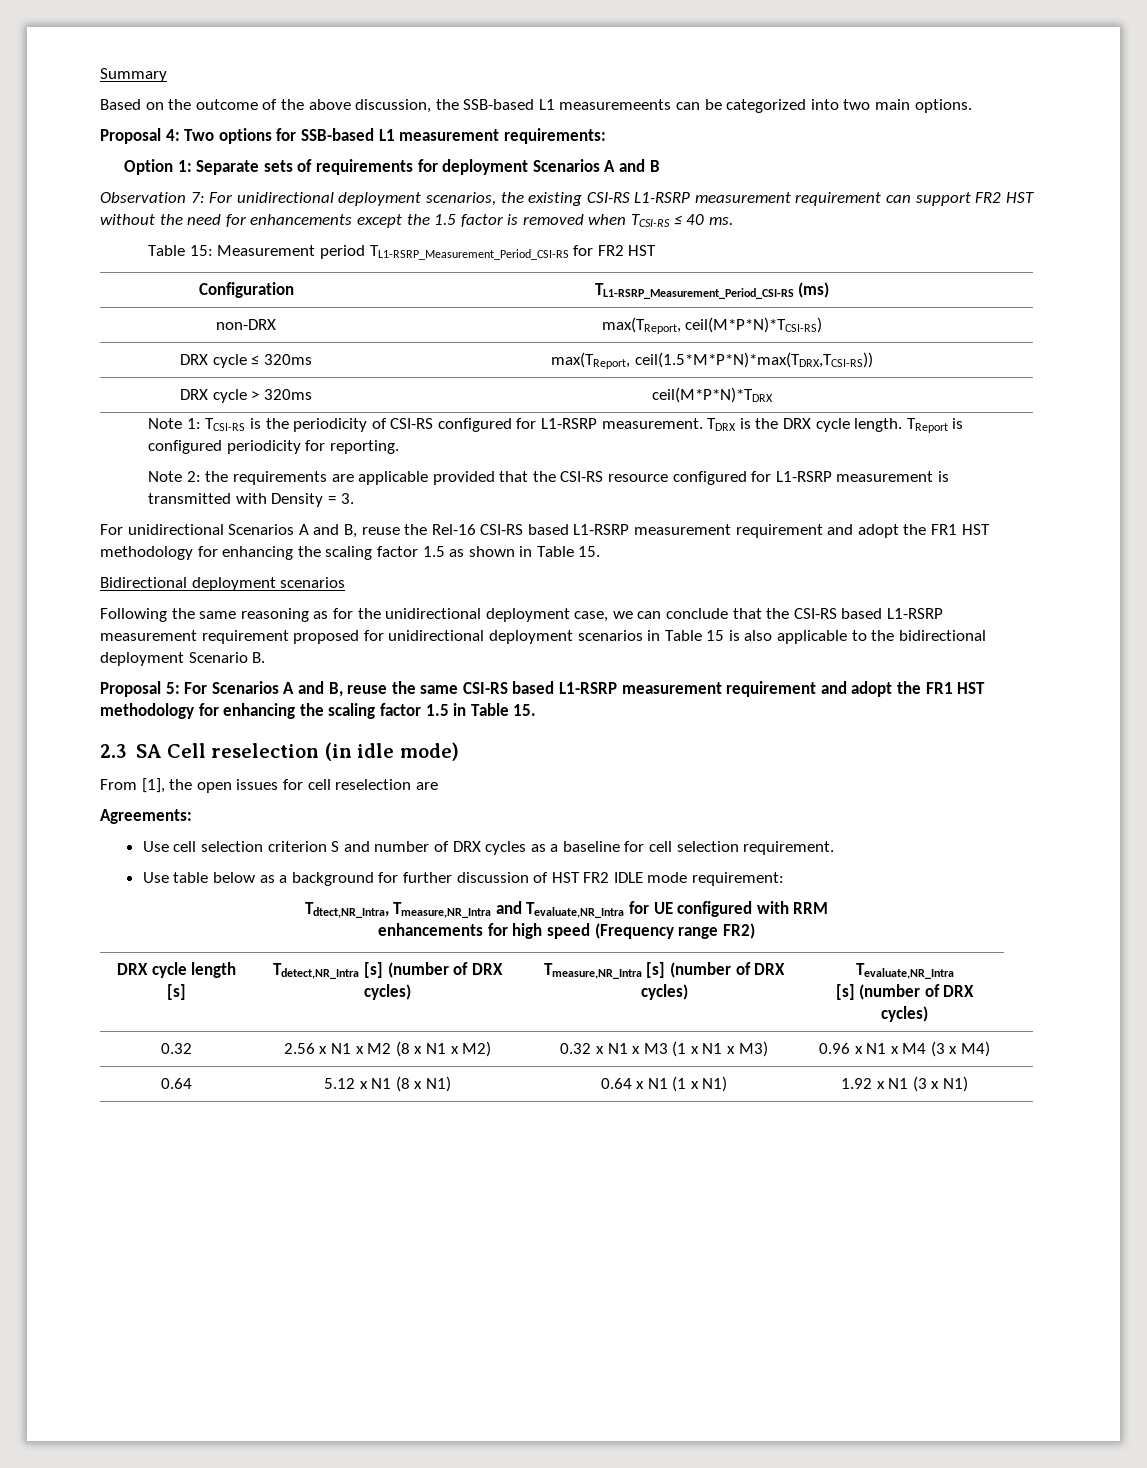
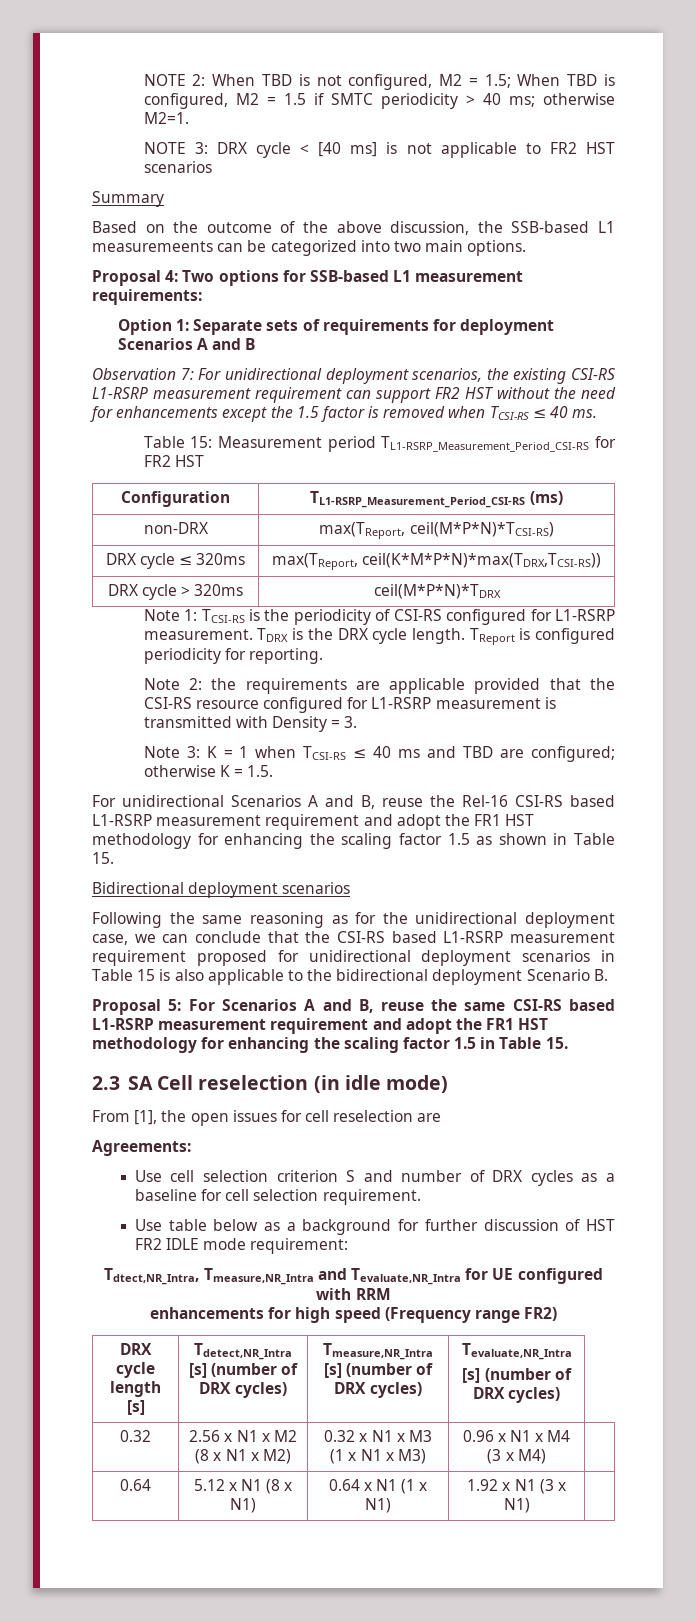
(100, 75) none -> [143,74,615,90] [143,93,615,109] [143,112,189,124] [143,142,616,158] [143,161,212,173] NOTE 2: When TBD is not configured, M2 = 1.5; When TBD is configured, M2 = 1.5 if SMTC periodicity > 40 ms; otherwise M2=1. // NOTE 3: DRX cycle < [40 ms] is not applicable to FR2 HST scenarios //
[634,352,873,368] ceil(1.5*M*P*N)*max(TDRX,TCSI-RS)) -> [362,553,602,568] ceil(K*M*P*N)*max(TDRX,TCSI-RS))
(354, 498) none -> [143,746,615,762] [143,765,274,777] // Note 3: K = 1 when TCSI-RS ≤ 40 ms and TBD are configured; otherwise K = 1.5.

